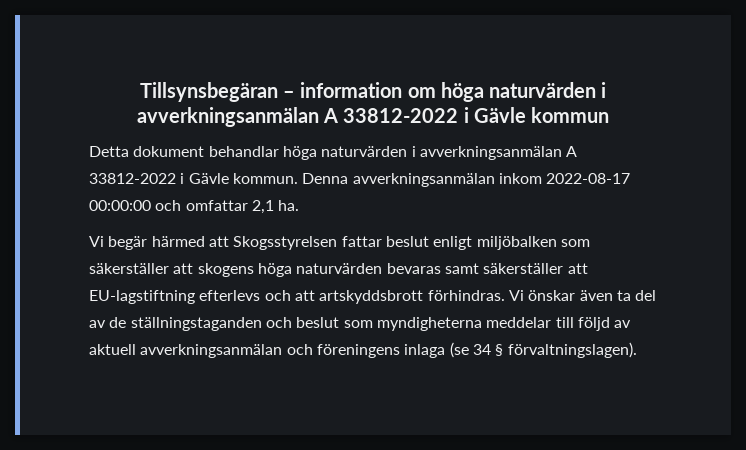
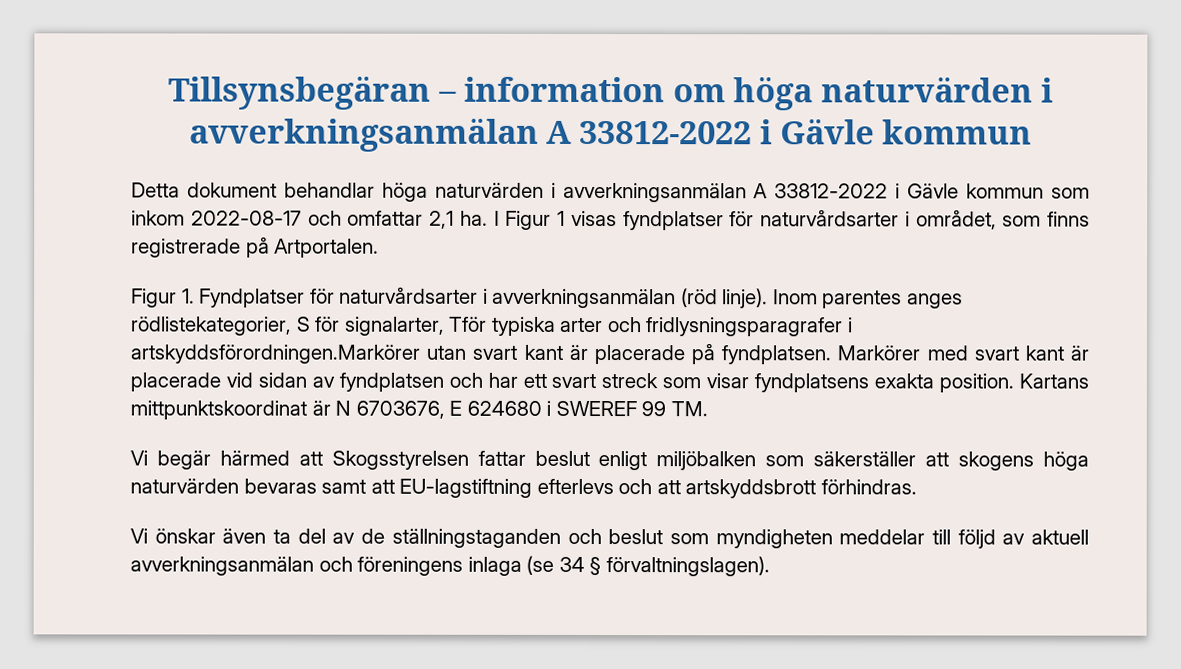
[232,173,495,187] kommun. Denna avverkningsanmälan -> [966,183,1090,199] kommun som
[89,200,151,211] 00:00:00 -> (302, 218) none
(300, 205) none -> [493,209,1090,231] [131,236,380,258] [131,286,963,309] [130,316,853,337] [130,343,1089,365] [130,372,1089,393] [130,400,708,420] I Figur 1 visas fyndplatser för naturvårdsarter i området, som finns registrerade på Artportalen. // Figur 1. Fyndplatser för naturvårdsarter i avverkningsanmälan (röd linje). Inom parentes anges rödlistekategorier, S för signalarter, Tför typiska arter och fridlysningsparagrafer i artskyddsförordningen.Markörer utan svart kant är placerade på fyndplatsen. Markörer med svart kant är placerade vid sidan av fyndplatsen och har ett svart streck som visar fyndplatsens exakta position. Kartans mittpunktskoordinat är N 6703676, E 624680 i SWEREF 99 TM.
[483,263,564,274] säkerställer -> (367, 486) none
(505, 295) none -> (917, 487) //
[376,317,482,331] myndigheterna -> [715,529,833,549] myndigheten

